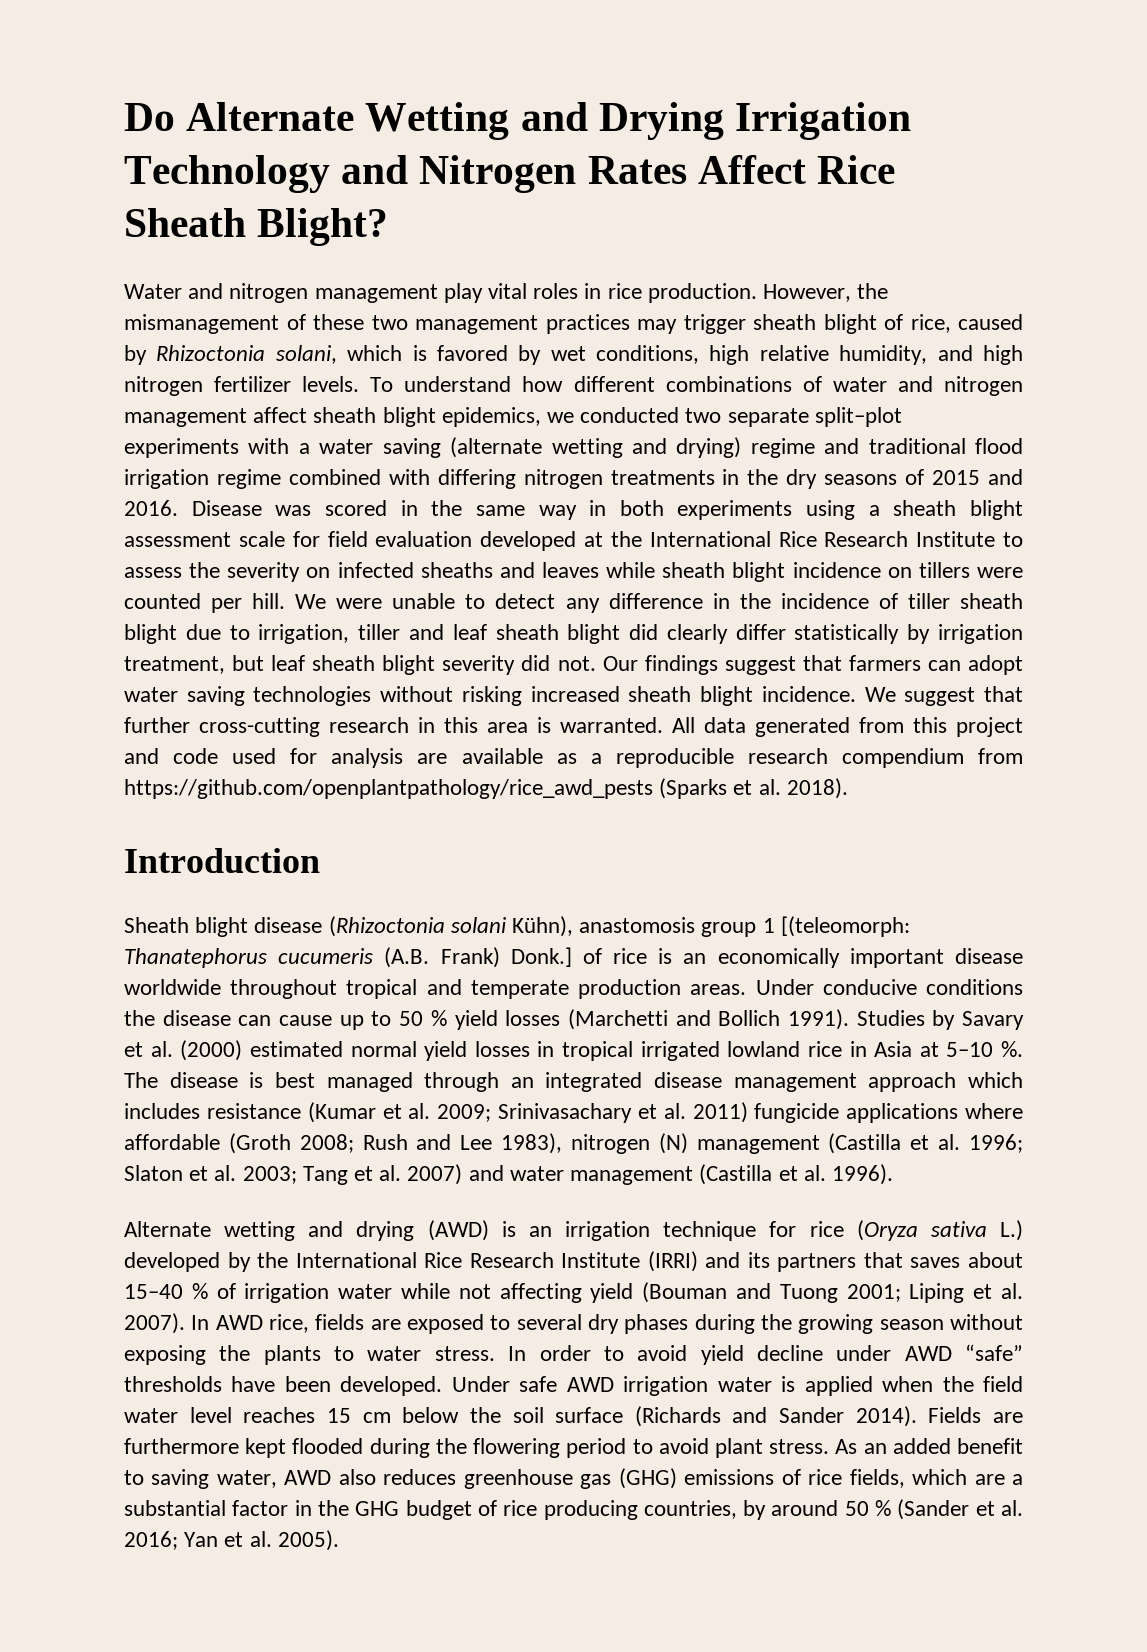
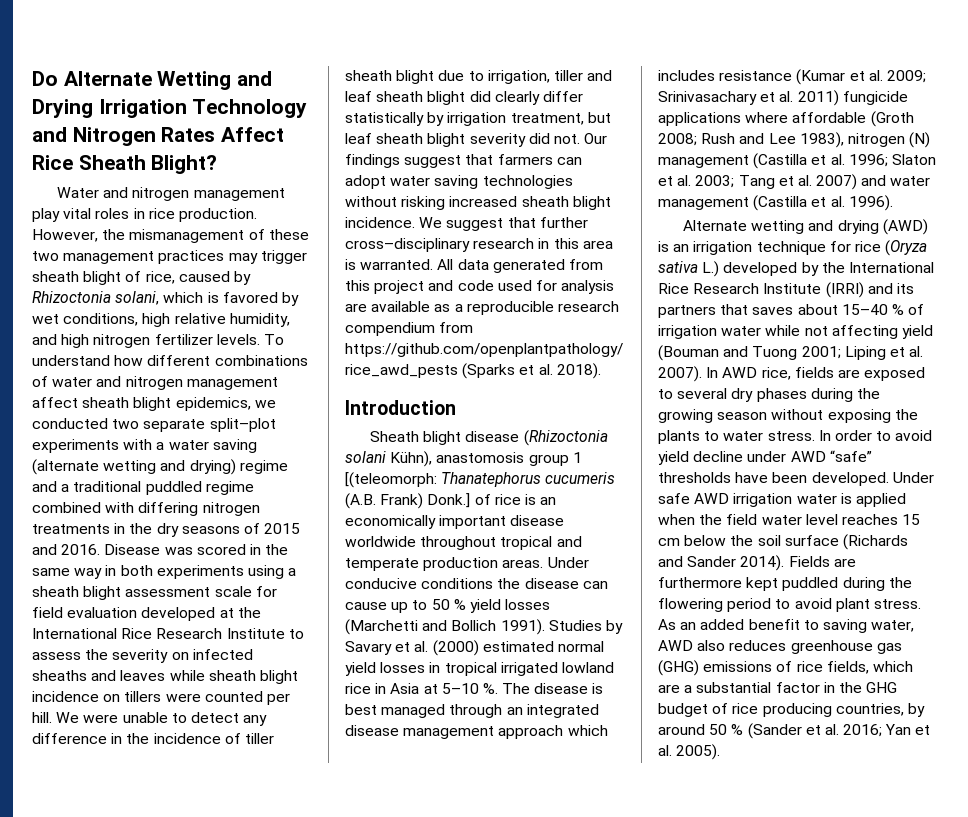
[868,438,1023,454] [124,469,209,489] traditional flood irrigation -> [61,481,202,495] a traditional puddled
[199,717,320,737] cross-cutting -> [345,238,470,252] cross–disciplinary
[292,1438,364,1454] flooded -> [782,577,839,591] puddled

